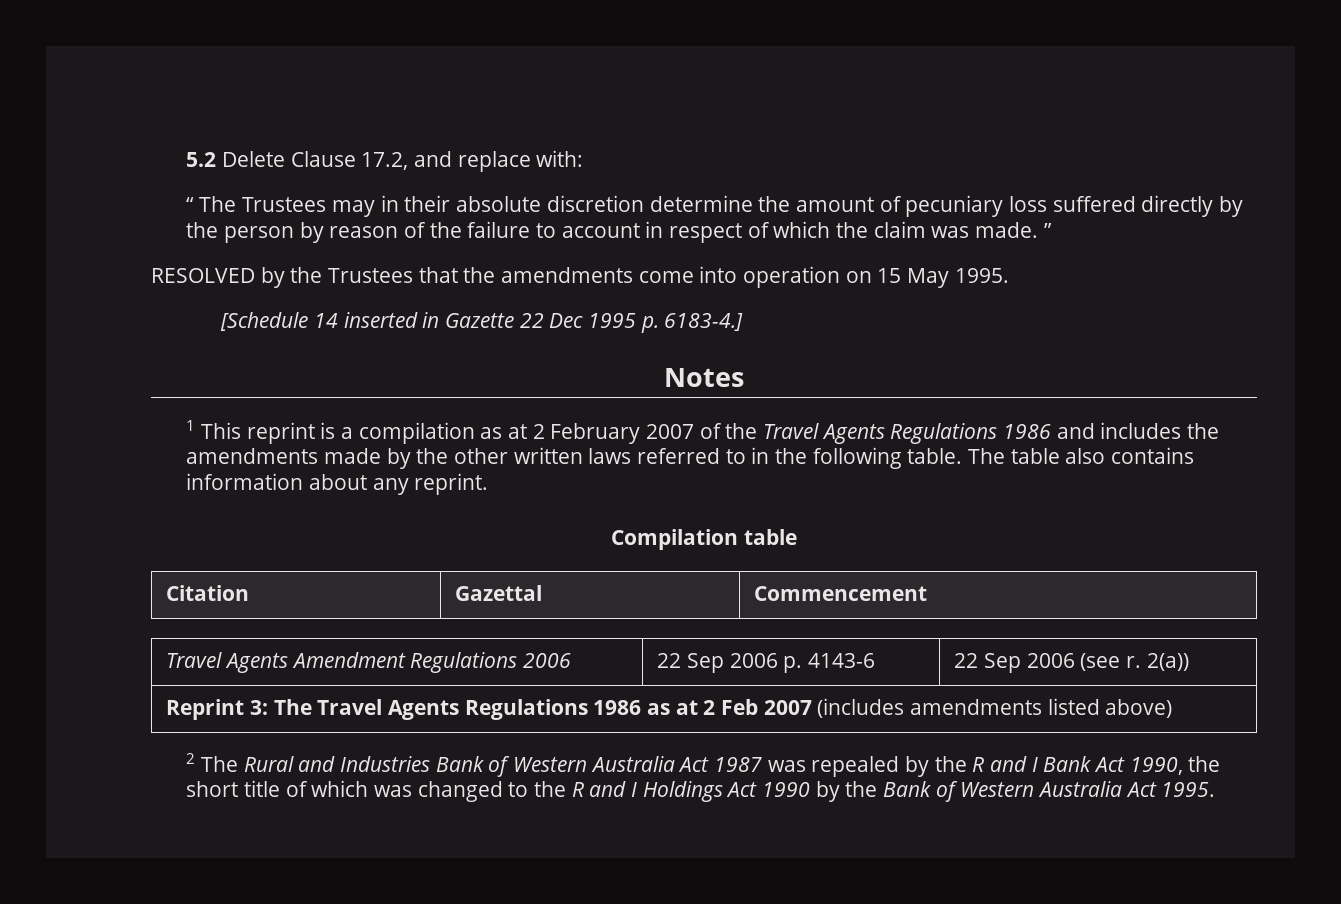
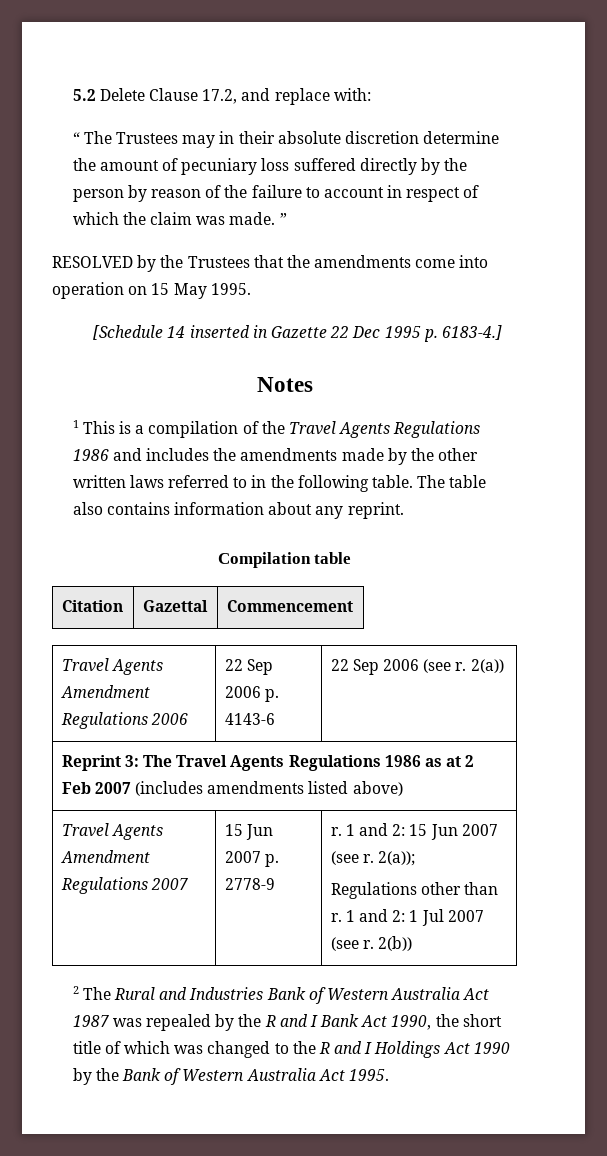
[246,422,315,444] reprint -> (115, 427) none
[480,423,694,444] as at 2 February 2007 -> (239, 429) none
(1173, 708) none -> [61,823,163,840] [60,850,150,863] [60,877,188,894] [224,824,273,840] [224,851,279,867] [224,878,275,890] [330,823,498,840] [330,851,415,866] [330,882,498,899] [330,909,484,926] [330,936,412,951] // Travel Agents Amendment Regulations 2007 | 15 Jun 2007 p. 2778-9 | r. 1 and 2: 15 Jun 2007 (see r. 2(a)); // Regulations other than r. 1 and 2: 1 Jul 2007 (see r. 2(b))

